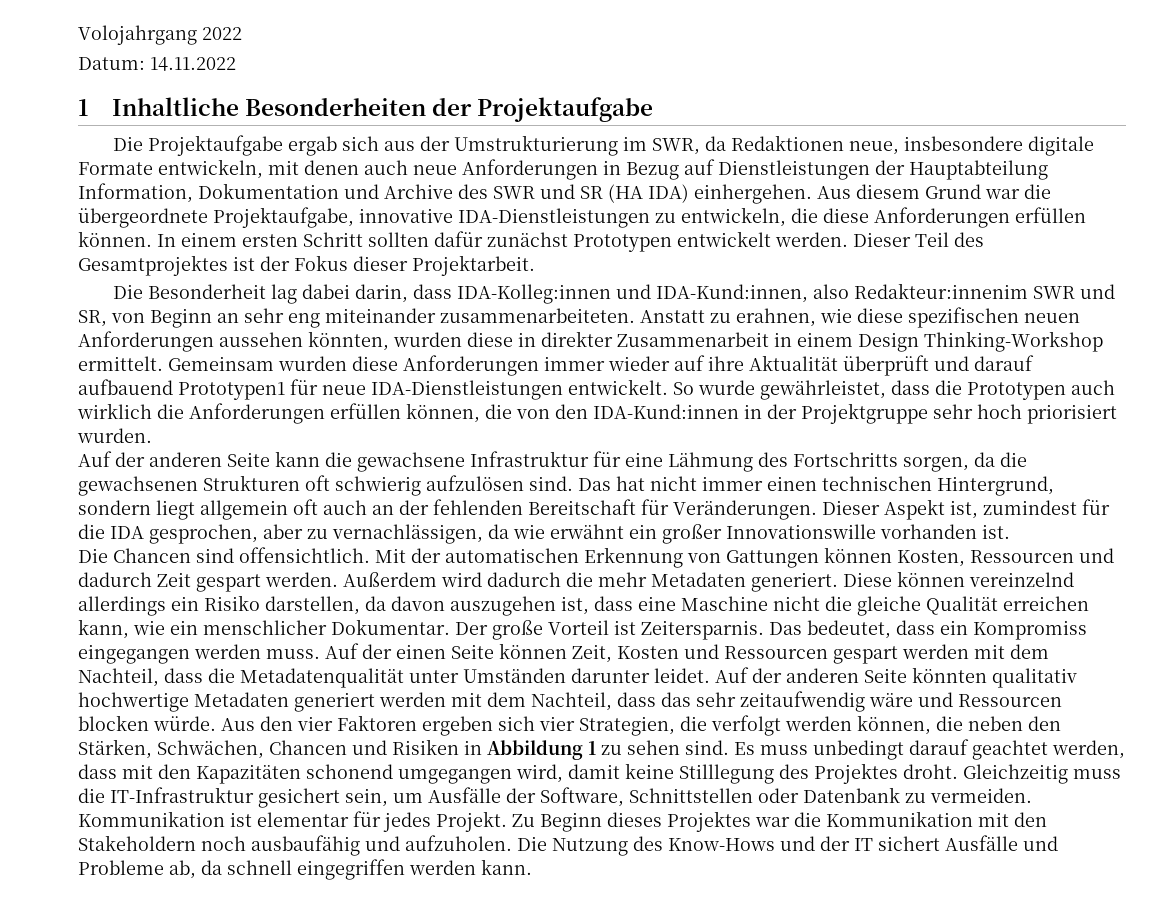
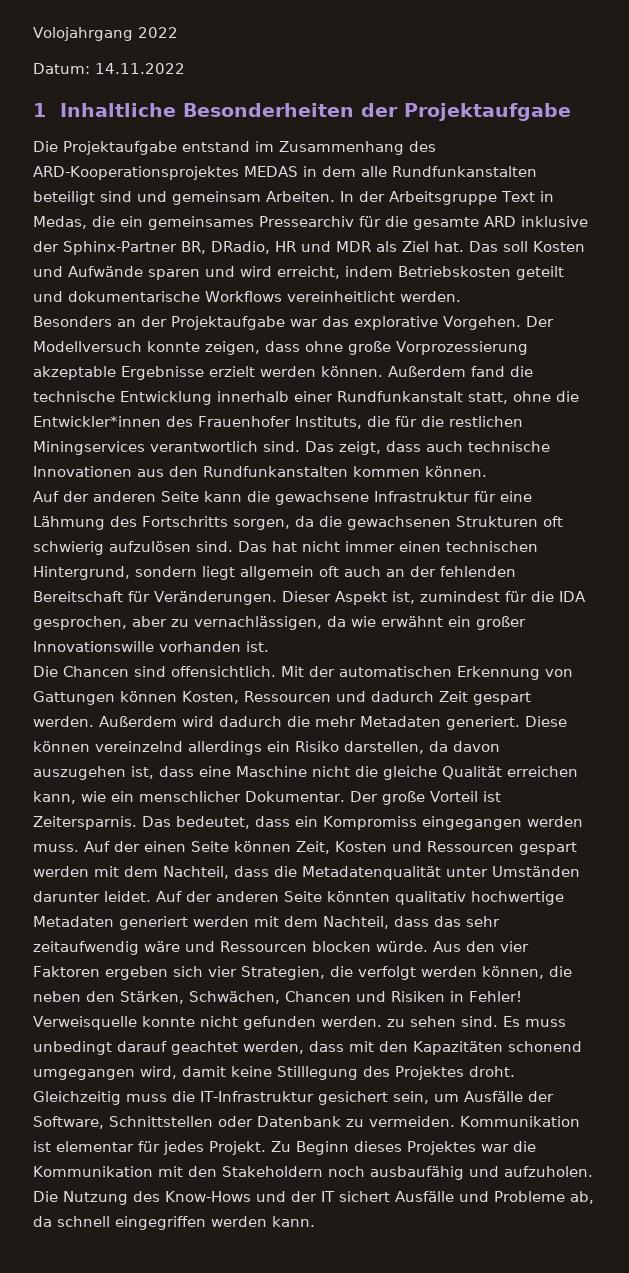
[287,135,1094,156] [78,159,1048,180] [78,183,1051,204] [78,207,1086,228] [78,231,984,252] [78,255,535,276] [112,283,1115,304] [78,307,1080,328] [78,331,1103,352] [78,355,1034,376] [78,379,1115,400] [77,403,1117,424] [77,428,152,443] ergab sich aus der Umstrukturierung im SWR, da Redaktionen neue, insbesondere digitale Formate entwickeln, mit denen auch neue Anforderungen in Bezug auf Dienstleistungen der Hauptabteilung Information, Dokumentation und Archive des SWR und SR (HA IDA) einhergehen. Aus diesem Grund war die übergeordnete Projektaufgabe, innovative IDA-Dienstleistungen zu entwickeln, die diese Anforderungen erfüllen können. In einem ersten Schritt sollten dafür zunächst Prototypen entwickelt werden. Dieser Teil des Gesamtprojektes ist der Fokus dieser Projektarbeit. // Die Besonderheit lag dabei darin, dass IDA-Kolleg:innen und IDA-Kund:innen, also Redakteur:innenim SWR und SR, von Beginn an sehr eng miteinander zusammenarbeiteten. Anstatt zu erahnen, wie diese spezifischen neuen Anforderungen aussehen könnten, wurden diese in direkter Zusammenarbeit in einem Design Thinking-Workshop ermittelt. Gemeinsam wurden diese Anforderungen immer wieder auf ihre Aktualität überprüft und darauf aufbauend Prototypen1 für neue IDA-Dienstleistungen entwickelt. So wurde gewährleistet, dass die Prototypen auch wirklich die Anforderungen erfüllen können, die von den IDA-Kund:innen in der Projektgruppe sehr hoch priorisiert wurden. -> [182,141,436,155] [33,166,537,180] [33,191,554,205] [33,216,588,230] [33,241,585,255] [33,266,564,280] [33,291,461,302] [33,316,554,330] [33,341,528,355] [33,366,533,380] [33,391,579,405] [33,416,523,429] [33,441,550,455] [33,466,487,477] entstand im Zusammenhang des ARD-Kooperationsprojektes MEDAS in dem alle Rundfunkanstalten beteiligt sind und gemeinsam Arbeiten. In der Arbeitsgruppe Text in Medas, die ein gemeinsames Pressearchiv für die gesamte ARD inklusive der Sphinx-Partner BR, DRadio, HR und MDR als Ziel hat. Das soll Kosten und Aufwände sparen und wird erreicht, indem Betriebskosten geteilt und dokumentarische Workflows vereinheitlicht werden. // Besonders an der Projektaufgabe war das explorative Vorgehen. Der Modellversuch konnte zeigen, dass ohne große Vorprozessierung akzeptable Ergebnisse erzielt werden können. Außerdem fand die technische Entwicklung innerhalb einer Rundfunkanstalt statt, ohne die Entwickler*innen des Frauenhofer Instituts, die für die restlichen Miningservices verantwortlich sind. Das zeigt, dass auch technische Innovationen aus den Rundfunkanstalten kommen können.
[487,740,596,760] Abbildung 1 -> [469,991,522,1002] [33,1016,382,1030] Fehler! Verweisquelle konnte nicht gefunden werden.

